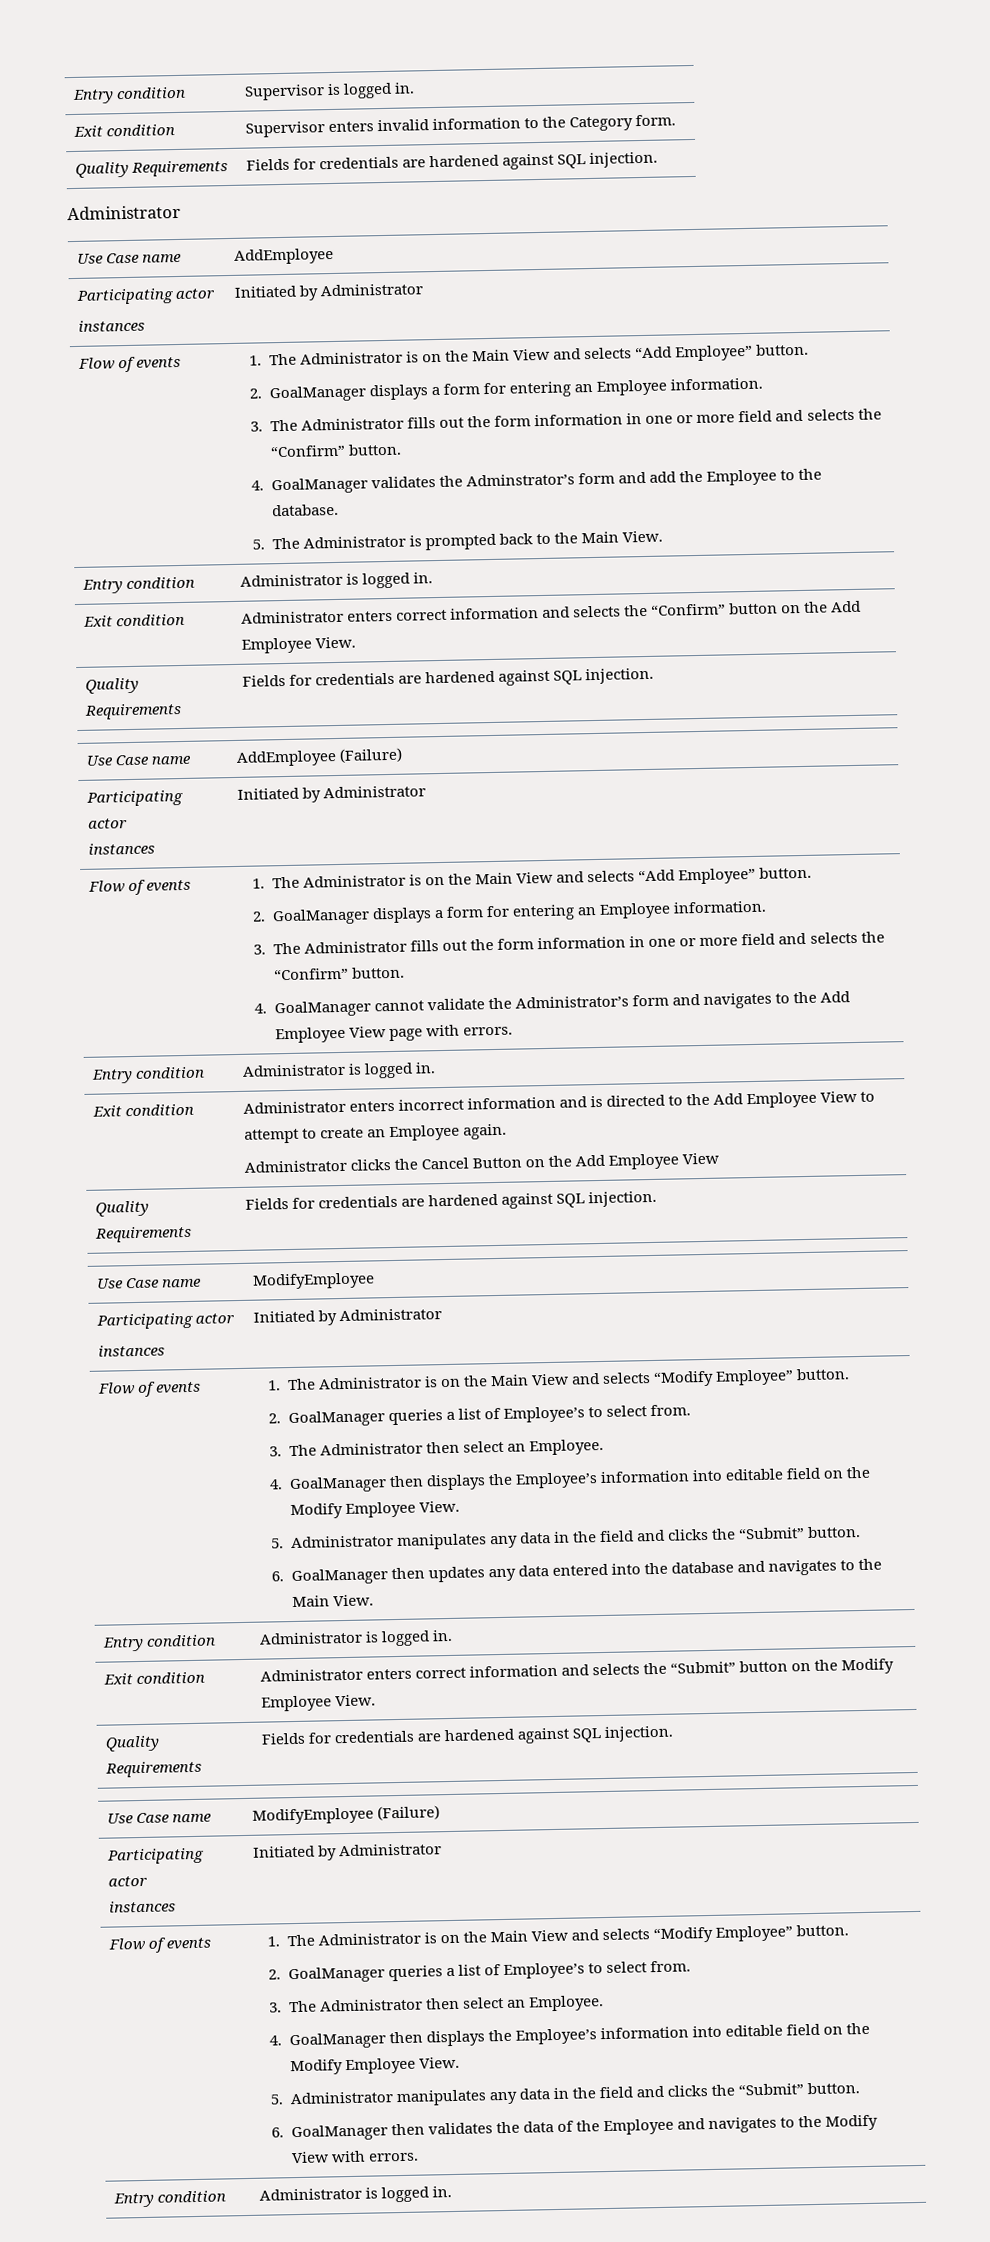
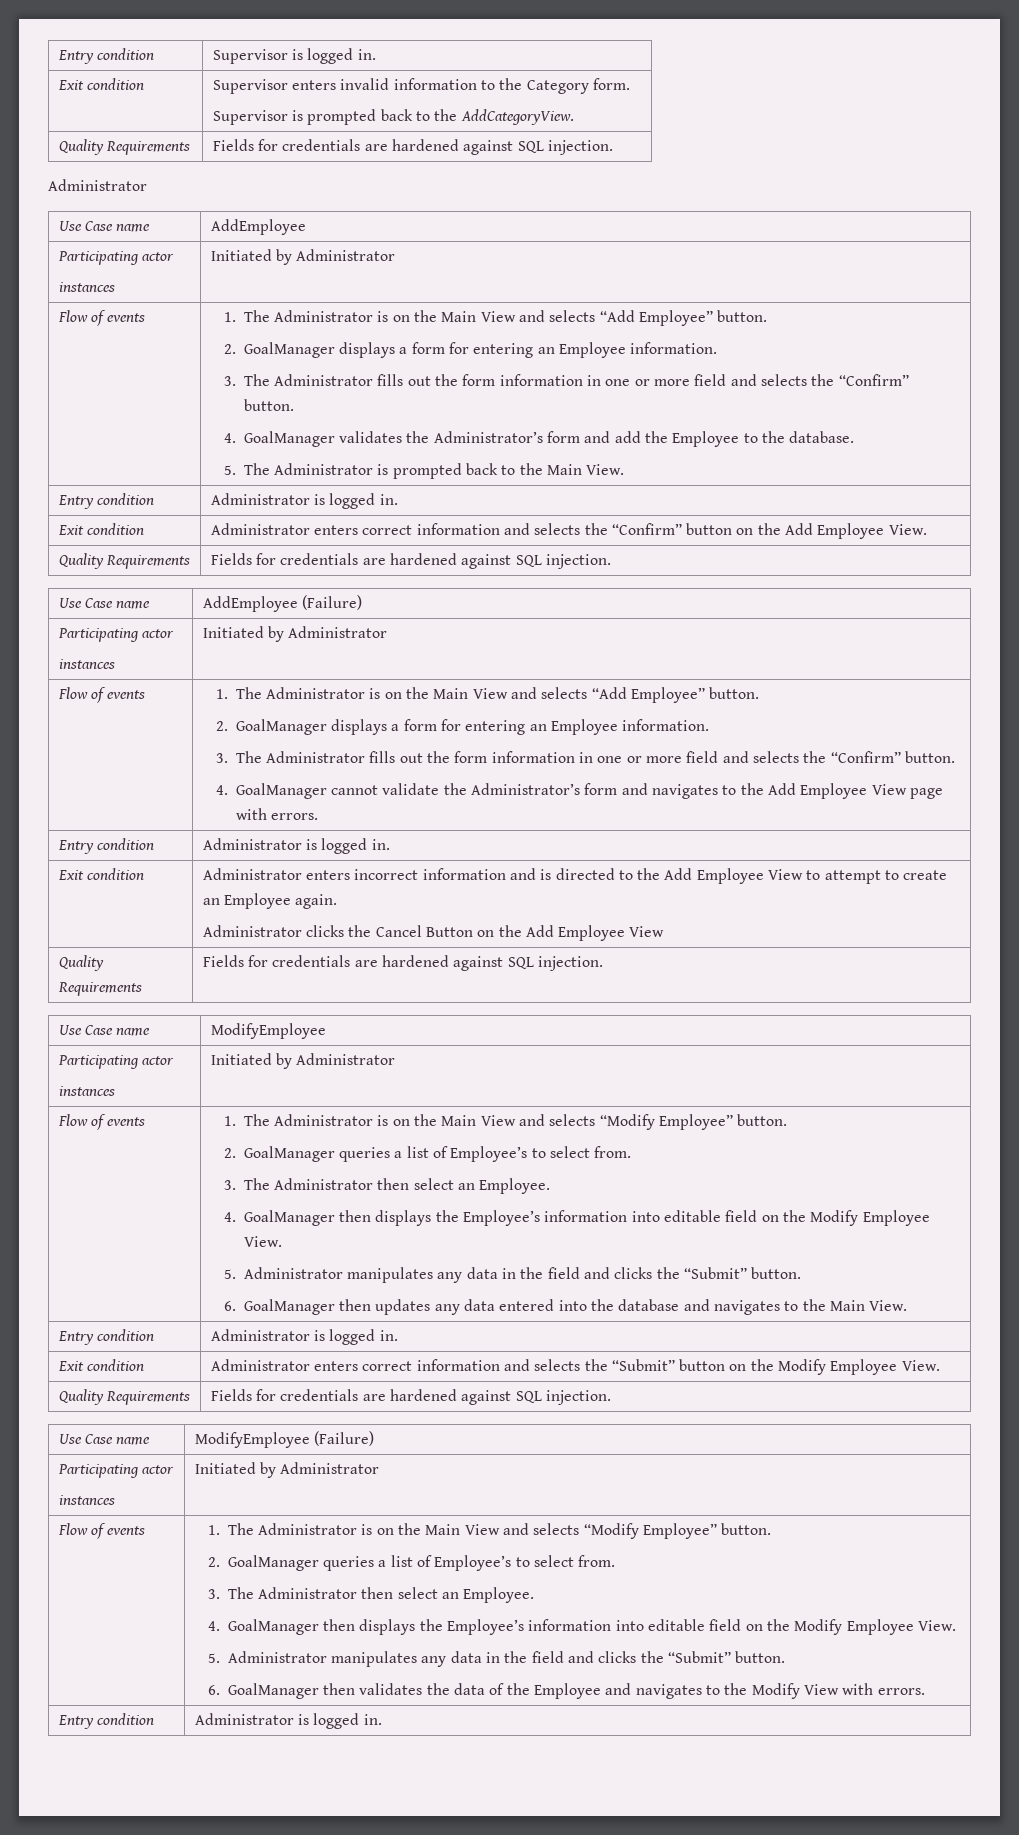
(676, 120) none -> [212,109,574,125] // Supervisor is prompted back to the AddCategoryView.
[466,473,576,487] Adminstrator’s -> [433,431,543,443] Administrator’s

